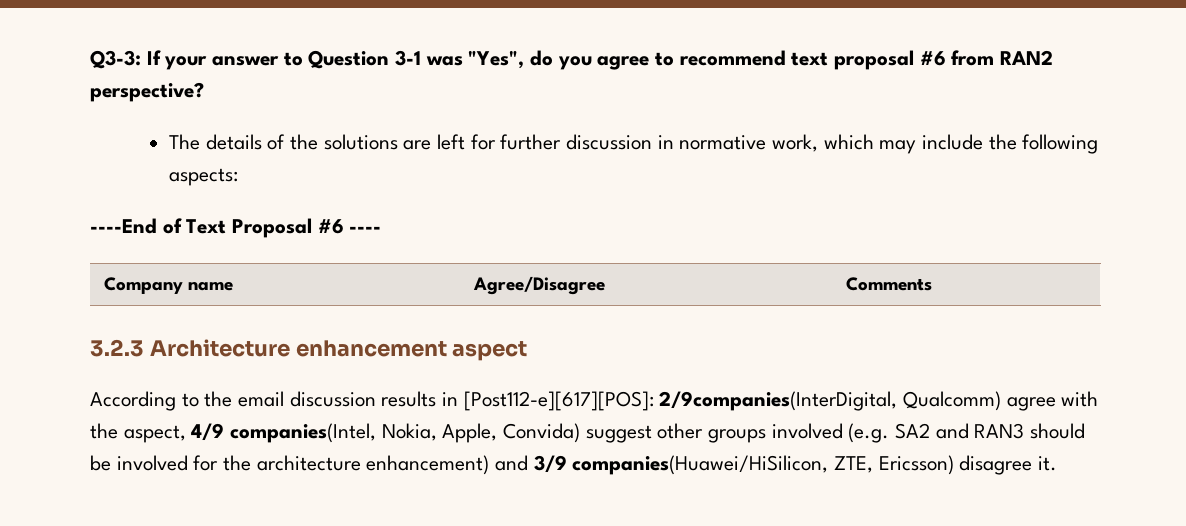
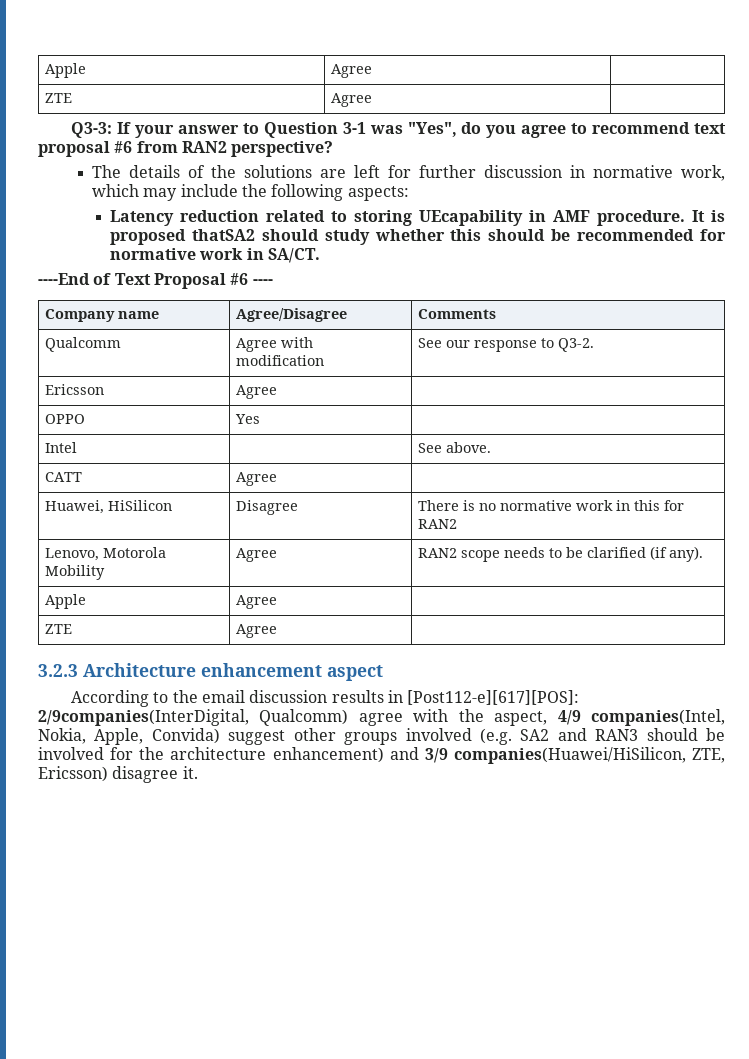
(90, 59) none -> [45,63,87,78] [331,64,373,78] [45,93,73,103] [331,93,373,107] Apple | Agree | // ZTE | Agree | //
(239, 177) none -> [110,210,726,226] [110,229,727,245] [110,248,321,263] // Latency reduction related to storing UEcapability in AMF procedure. It is proposed thatSA2 should study whether this should be recommended for normative work in SA/CT.
(932, 284) none -> [45,337,122,352] [236,337,314,352] [236,355,325,366] [418,338,595,352] [45,384,105,395] [236,385,278,399] [45,414,86,424] [235,414,261,424] [45,442,78,453] [418,442,492,453] [45,472,83,482] [236,472,278,486] [45,500,173,514] [236,500,299,515] [418,500,685,511] [418,519,458,529] [45,547,167,561] [45,565,106,580] [236,548,278,562] [418,546,704,562] [45,594,87,609] [236,595,278,609] [45,624,73,634] [236,624,278,638] // Qualcomm | Agree with modification | See our response to Q3-2. // Ericsson | Agree | // OPPO | Yes | // Intel | | See above. // CATT | Agree | // Huawei, HiSilicon | Disagree | There is no normative work in this for RAN2 // Lenovo, Motorola Mobility | Agree | RAN2 scope needs to be clarified (if any). // Apple | Agree | // ZTE | Agree |

